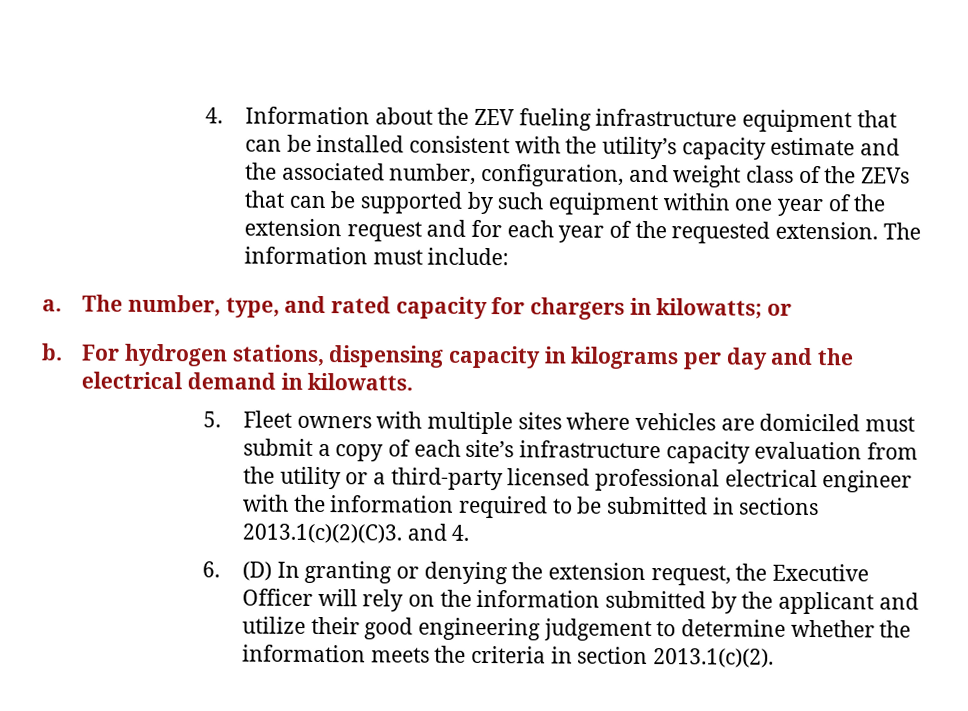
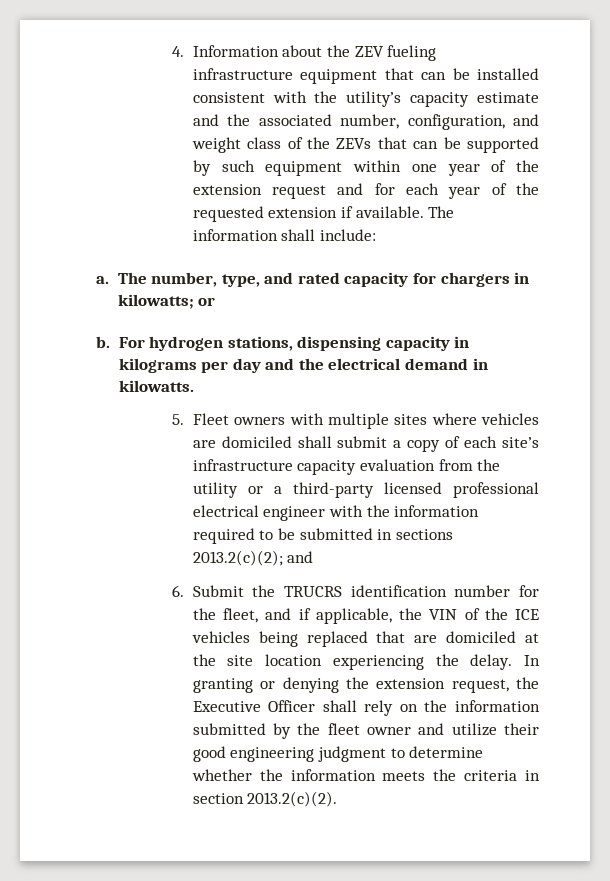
[775,221,879,240] extension. -> [268,206,424,218] extension if available.
[372,249,423,265] must -> [281,229,316,241] shall
[865,416,916,432] must -> [297,436,332,448] shall
[242,523,470,544] 2013.1(c)(2)(C)3. and 4. -> [192,550,314,566] 2013.2(c)(2); and
[242,561,273,581] (D) -> [192,585,539,597] [192,608,539,624] [191,631,539,647] [192,654,513,670] Submit the TRUCRS identification number for the fleet, and if applicable, the VIN of the ICE vehicles being replaced that are domiciled at the site location experiencing the delay.
[317,588,358,607] will -> [322,700,357,712] shall
[778,591,875,615] applicant -> [327,723,412,735] fleet owner
[543,618,652,642] judgement -> [317,746,386,762] judgment
[653,648,775,668] 2013.1(c)(2). -> [247,791,338,807] 2013.2(c)(2).

